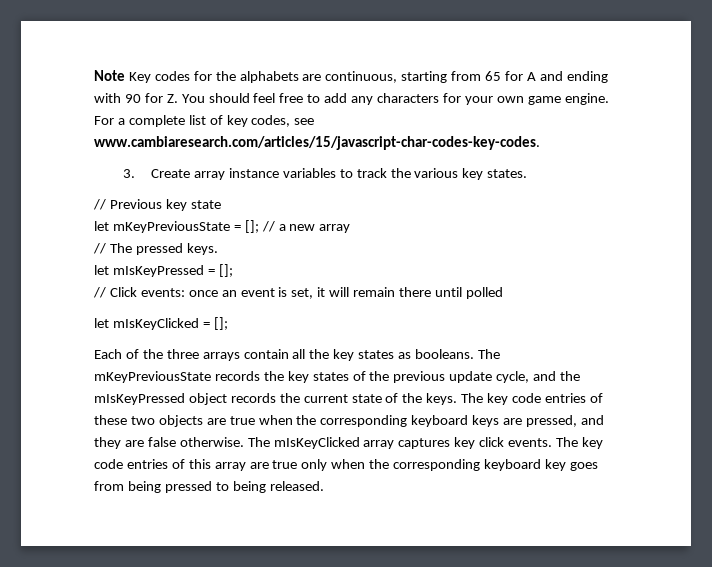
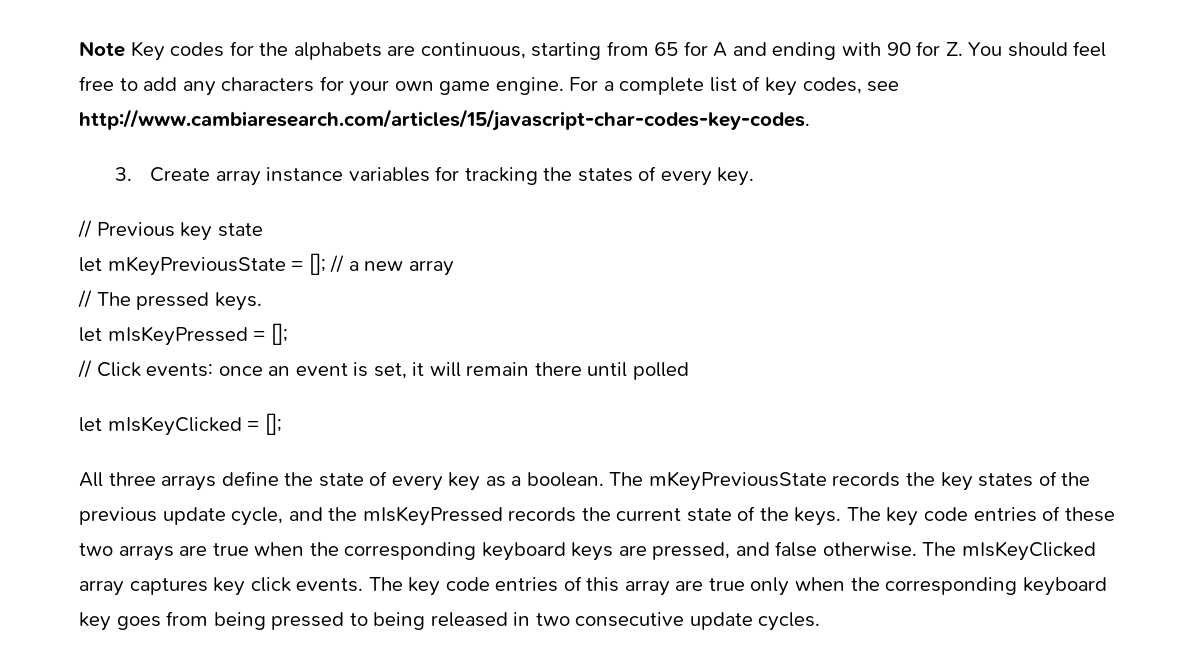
[94,136,540,150] www.cambiaresearch.com/articles/15/javascript-char-codes-key-codes. -> [79,109,810,131] http://www.cambiaresearch.com/articles/15/javascript-char-codes-key-codes.
[339,168,528,180] to track the various key states. -> [435,166,755,186] for tracking the states of every key.
[94,349,475,361] Each of the three arrays contain all the key states as booleans. -> [79,471,604,491] All three arrays define the state of every key as a boolean.
[188,393,227,405] object -> (503, 516) none
[158,415,203,427] objects -> [118,545,174,561] arrays
[94,437,144,449] they are -> (770, 549) none
[269,481,324,491] released. -> [430,612,821,631] released in two consecutive update cycles.

